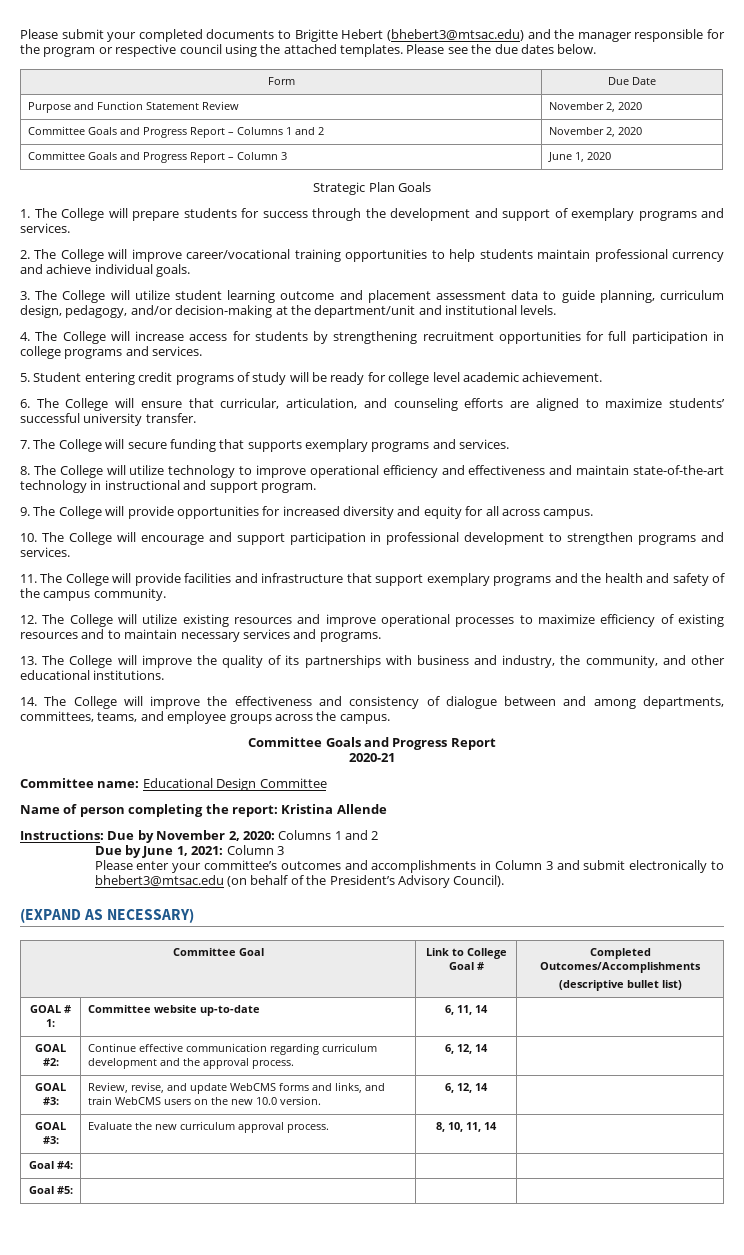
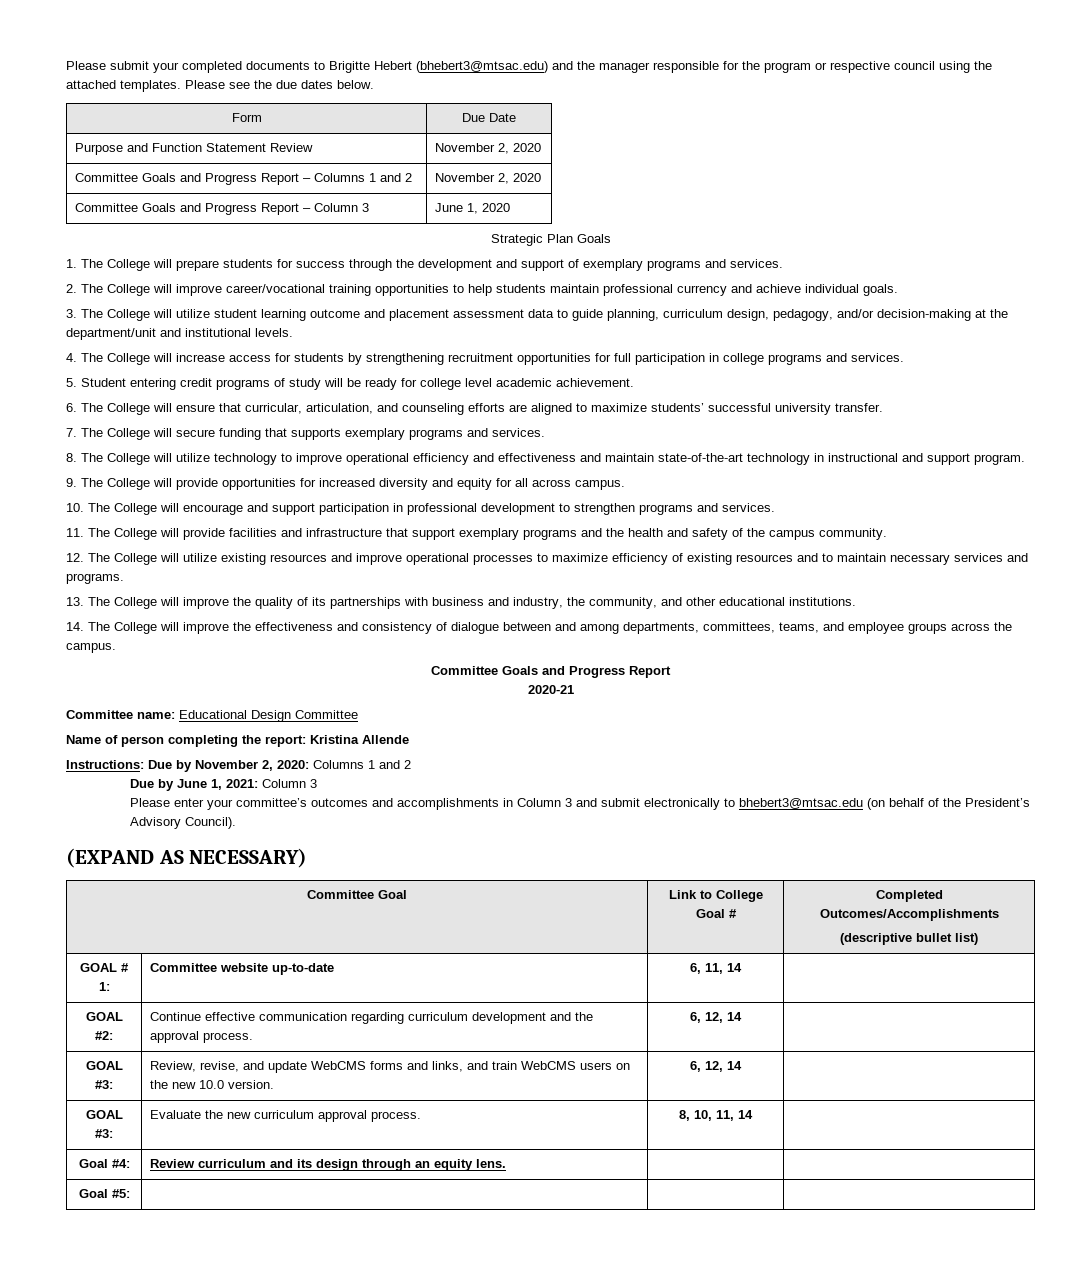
(73, 1165) none -> [149,1159,506,1171] Review curriculum and its design through an equity lens.

